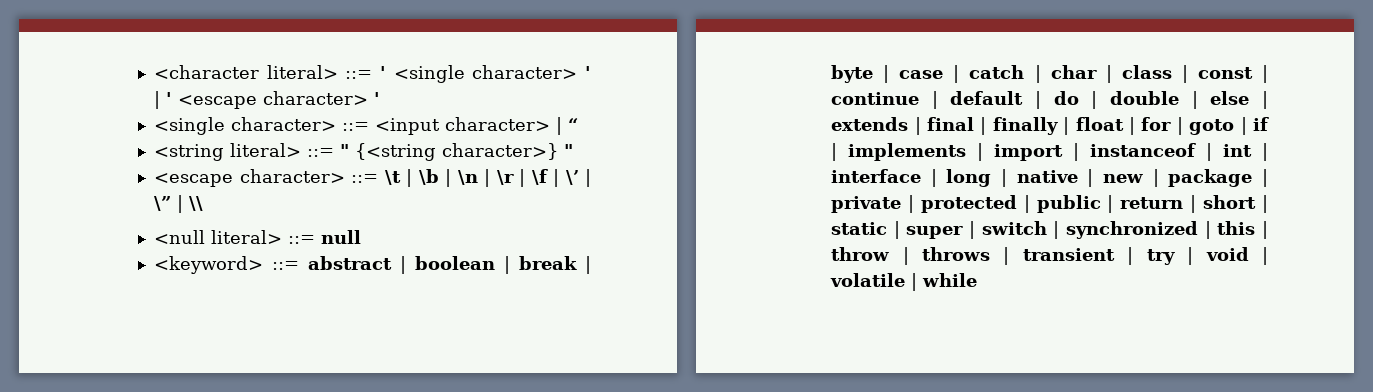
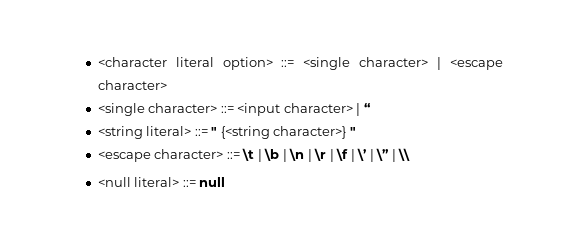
[266,65,592,83] [154,91,381,109] literal> ::= ' <single character> ' | ' <escape character> ' -> [175,57,503,70] [97,80,167,90] literal option> ::= <single character> | <escape character>
[154,256,591,274] [831,65,1268,83] [831,91,1268,109] [831,117,1269,135] [831,143,1268,161] [831,169,1268,187] [831,195,1268,213] [831,221,1268,239] [831,247,1268,265] [830,273,978,291] // <keyword> ::= abstract | boolean | break | byte | case | catch | char | class | const | continue | default | do | double | else | extends | final | finally | float | for | goto | if | implements | import | instanceof | int | interface | long | native | new | package | private | protected | public | return | short | static | super | switch | synchronized | this | throw | throws | transient | try | void | volatile | while -> (226, 182) none

